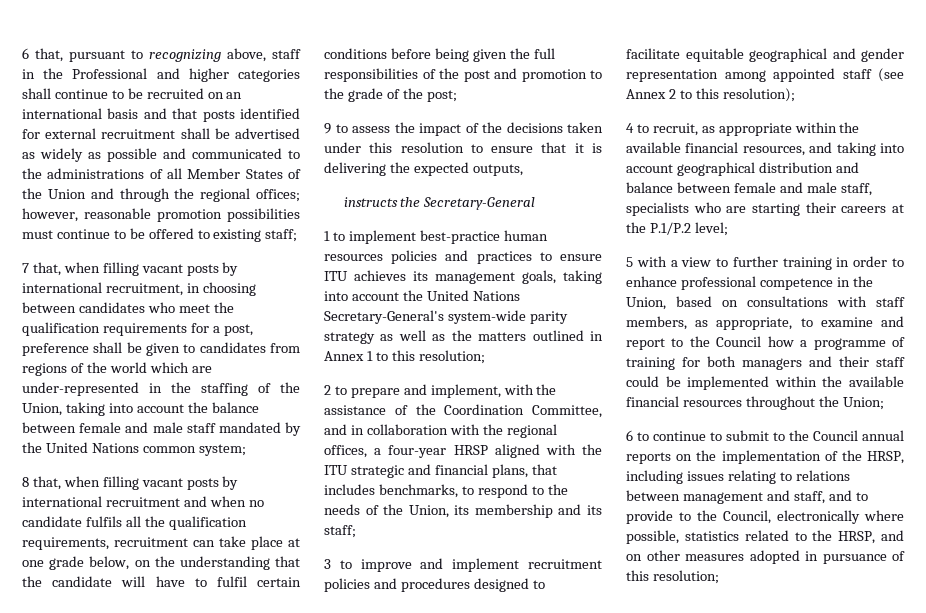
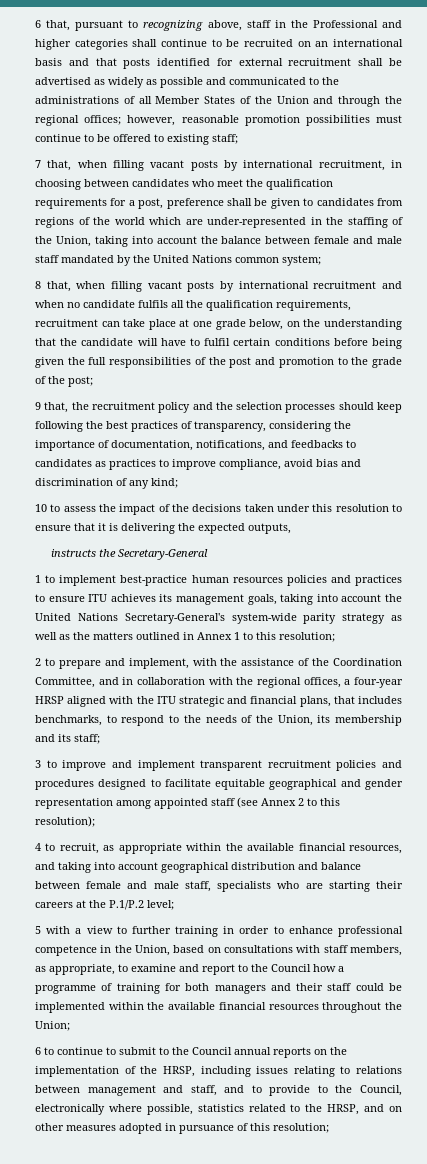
(331, 128) none -> [44,402,403,413] [35,421,351,432] [35,440,356,451] [35,459,361,470] [35,478,178,489] [35,504,47,512] that, the recruitment policy and the selection processes should keep following the best practices of transparency, considering the importance of documentation, notifications, and feedbacks to candidates as practices to improve compliance, avoid bias and discrimination of any kind; // 10
(520, 565) none -> [200,760,263,771] transparent

